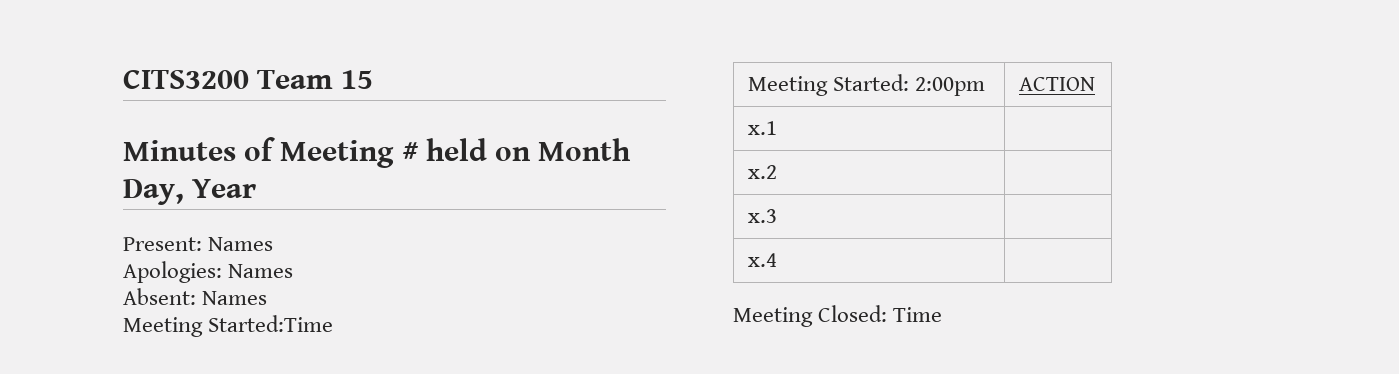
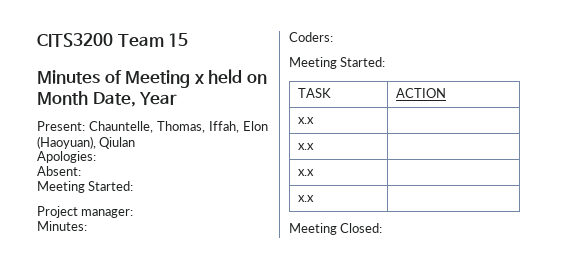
[401,142,419,161] # -> [194,74,204,84] x
[123,179,184,205] Day, -> [92,92,136,107] Date,
[208,237,274,251] Names -> [89,121,268,133] [37,136,136,149] Chauntelle, Thomas, Iffah, Elon (Haoyuan), Qiulan
[228,264,294,278] Names -> (96, 157) none
[202,291,268,305] [123,315,334,337] [747,74,986,96] Names // Meeting Started:Time // Meeting Started: 2:00pm -> [37,181,134,193] [37,206,134,218] [37,221,87,231] [289,32,333,42] [289,57,386,69] [297,88,331,98] // Meeting Started: // Project manager: // Minutes: // Coders: // Meeting Started: // TASK
[747,121,777,135] [747,165,777,179] [747,209,777,223] [747,253,777,267] x.1 | // x.2 | // x.3 | // x.4 -> [297,117,314,124] [297,143,314,150] [297,169,314,176] [297,195,314,202] x.x | // x.x | // x.x | // x.x
[893,307,943,322] Time -> (383, 228) none

